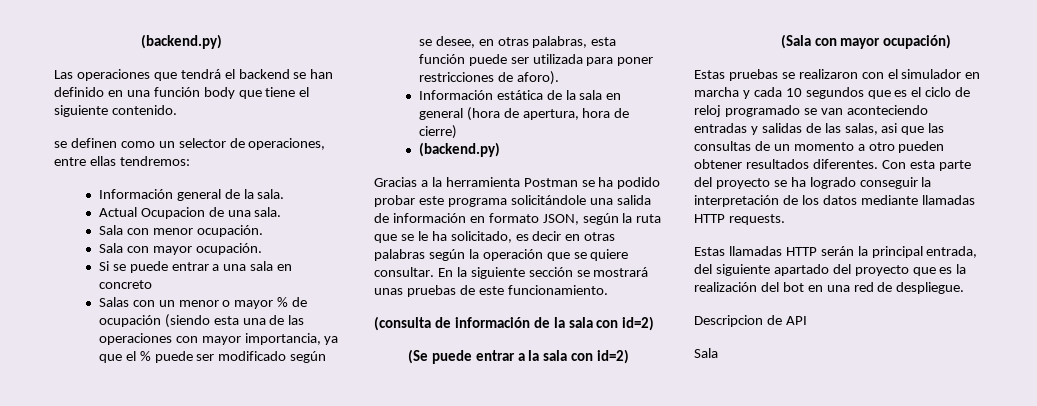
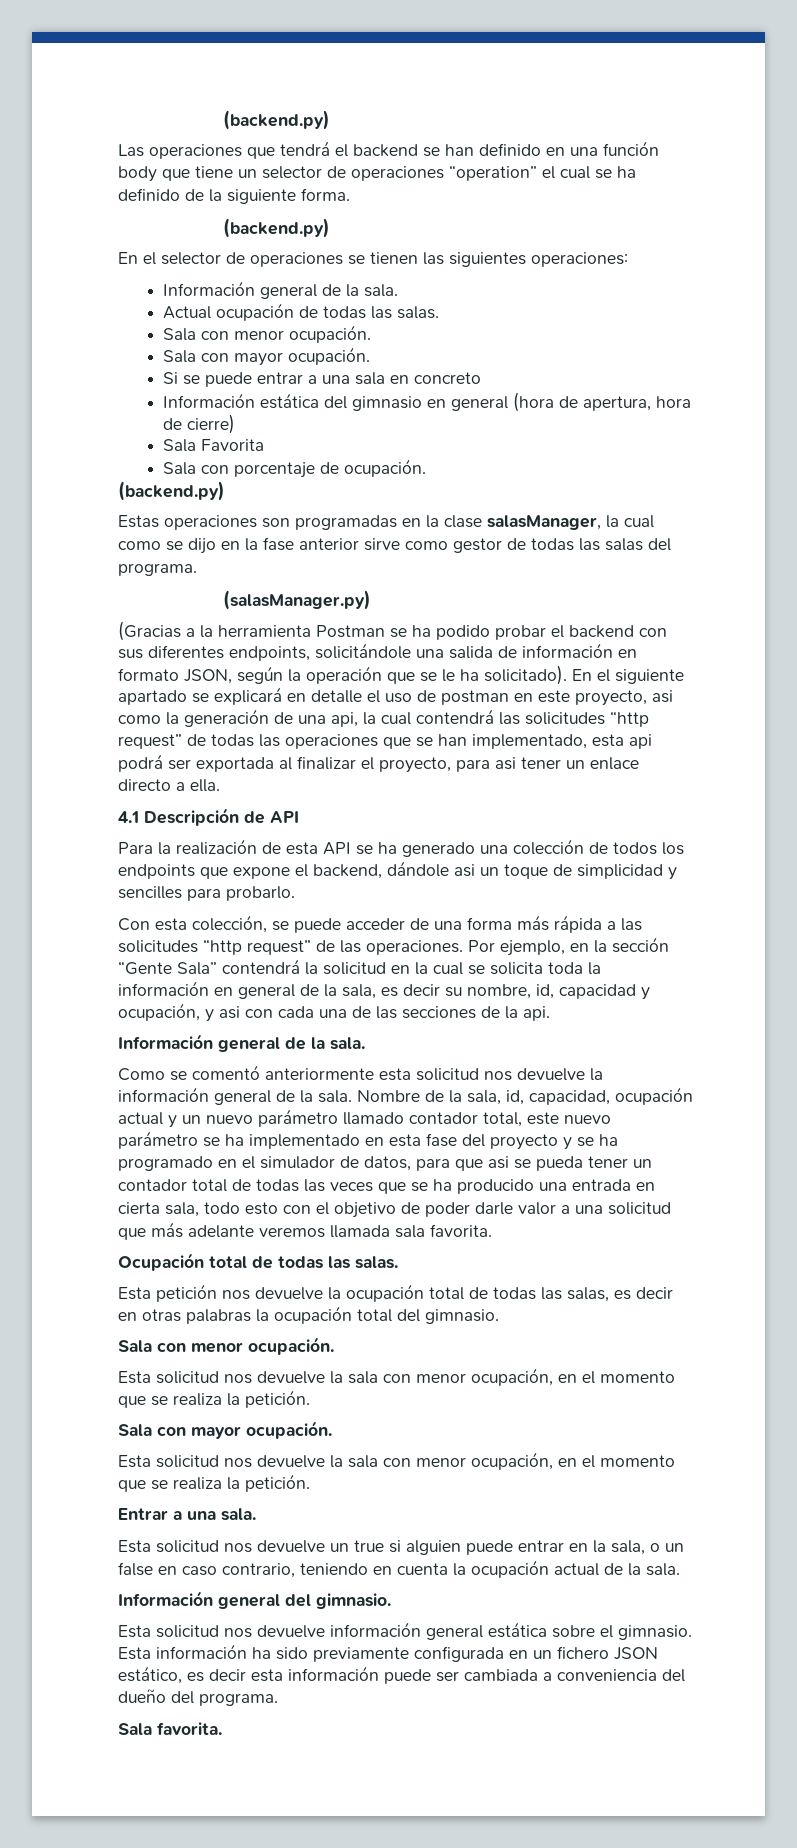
[299,87,310,97] [54,105,177,117] [54,138,326,150] [54,156,190,166] el siguiente contenido. // se definen como un selector de operaciones, entre ellas tendremos: -> [238,165,636,181] [118,188,350,204] [222,218,330,238] [118,252,628,267] un selector de operaciones “operation” el cual se ha definido de la siguiente forma. // (backend.py) // En el selector de operaciones se tienen las siguientes operaciones:
[140,207,282,219] Ocupacion de una sala. -> [216,303,440,321] ocupación de todas las salas.
[98,297,308,309] [98,314,305,328] [98,333,339,345] [98,351,327,363] [418,36,617,48] [418,54,654,66] [418,71,559,85] // Salas con un menor o mayor % de ocupación (siendo esta una de las operaciones con mayor importancia, ya que el % puede ser modificado según se desee, en otras palabras, esta función puede ser utilizada para poner restricciones de aforo). -> (482, 378) none
[546,90,603,100] de la sala -> [324,396,423,411] del gimnasio
[418,142,500,157] [374,177,417,187] (backend.py) // Gracias -> [163,439,265,452] [163,459,427,478] [118,481,225,501] [118,515,654,530] [118,537,671,554] [118,563,197,576] [222,590,371,610] [118,621,181,641] Sala Favorita // Sala con porcentaje de ocupación. // (backend.py) // Estas operaciones son programadas en la clase salasManager, la cual como se dijo en la fase anterior sirve como gestor de todas las salas del programa. // (salasManager.py) // (Gracias
[418,196,507,207] este programa -> [551,625,667,638] [118,645,310,661] el backend con sus diferentes endpoints,
[636,214,662,223] ruta -> [306,666,382,684] operación
[450,231,512,243] solicitado, -> [484,665,684,685] [118,687,673,706] [118,709,649,727] [118,734,652,749] [118,754,639,773] [118,779,220,792] [118,808,299,826] [118,839,684,857] [118,861,677,880] [118,886,295,901] [118,915,642,933] [118,937,669,956] [118,959,601,975] [118,981,650,1000] [118,1003,550,1022] [118,1034,365,1052] [118,1065,603,1081] [118,1087,693,1105] [118,1109,611,1128] [118,1131,618,1150] [118,1156,652,1171] [118,1179,655,1194] [118,1202,671,1218] [118,1222,492,1240] [118,1253,398,1271] [118,1284,609,1302] solicitado). En el siguiente apartado se explicará en detalle el uso de postman en este proyecto, asi como la generación de una api, la cual contendrá las solicitudes “http request” de todas las operaciones que se han implementado, esta api podrá ser exportada al finalizar el proyecto, para asi tener un enlace directo a ella. // 4.1 Descripción de API // Para la realización de esta API se ha generado una colección de todos los endpoints que expone el backend, dándole asi un toque de simplicidad y sencilles para probarlo. // Con esta colección, se puede acceder de una forma más rápida a las solicitudes “http request” de las operaciones. Por ejemplo, en la sección “Gente Sala” contendrá la solicitud en la cual se solicita toda la información en general de la sala, es decir su nombre, id, capacidad y ocupación, y asi con cada una de las secciones de la api. // Información general de la sala. // Como se comentó anteriormente esta solicitud nos devuelve la información general de la sala. Nombre de la sala, id, capacidad, ocupación actual y un nuevo parámetro llamado contador total, este nuevo parámetro se ha implementado en esta fase del proyecto y se ha programado en el simulador de datos, para que asi se pueda tener un contador total de todas las veces que se ha producido una entrada en cierta sala, todo esto con el objetivo de poder darle valor a una solicitud que más adelante veremos llamada sala favorita. // Ocupación total de todas las salas. // Esta petición nos devuelve la ocupación total de todas las salas,
[428,249,629,261] [374,267,649,279] [374,285,608,297] [374,316,655,331] [407,349,630,364] [780,34,952,49] [694,69,981,81] [694,87,971,99] [694,105,928,117] [694,123,945,135] [694,141,945,153] [694,159,971,171] [694,177,932,189] [694,195,975,207] [694,214,785,225] [694,246,978,258] [694,264,967,276] [694,282,965,294] [694,315,807,327] [694,348,718,358] según la operación que se quiere consultar. En la siguiente sección se mostrará unas pruebas de este funcionamiento. // (consulta de información de la sala con id=2) // (Se puede entrar a la sala con id=2) // (Sala con mayor ocupación) // Estas pruebas se realizaron con el simulador en marcha y cada 10 segundos que es el ciclo de reloj programado se van aconteciendo entradas y salidas de las salas, asi que las consultas de un momento a otro pueden obtener resultados diferentes. Con esta parte del proyecto se ha logrado conseguir la interpretación de los datos mediante llamadas HTTP requests. // Estas llamadas HTTP serán la principal entrada, del siguiente apartado del proyecto que es la realización del bot en una red de despliegue. // Descripcion de API // Sala -> [256,1306,499,1324] [118,1337,334,1355] [118,1368,675,1386] [118,1390,310,1408] [118,1421,332,1439] [118,1452,675,1470] [118,1474,310,1492] [118,1508,256,1521] [118,1540,684,1555] [118,1560,680,1578] [118,1591,391,1609] [118,1622,692,1640] [118,1644,658,1662] [118,1666,685,1684] [118,1689,278,1706] [118,1722,222,1735] la ocupación total del gimnasio. // Sala con menor ocupación. // Esta solicitud nos devuelve la sala con menor ocupación, en el momento que se realiza la petición. // Sala con mayor ocupación. // Esta solicitud nos devuelve la sala con menor ocupación, en el momento que se realiza la petición. // Entrar a una sala. // Esta solicitud nos devuelve un true si alguien puede entrar en la sala, o un false en caso contrario, teniendo en cuenta la ocupación actual de la sala. // Información general del gimnasio. // Esta solicitud nos devuelve información general estática sobre el gimnasio. Esta información ha sido previamente configurada en un fichero JSON estático, es decir esta información puede ser cambiada a conveniencia del dueño del programa. // Sala favorita.

